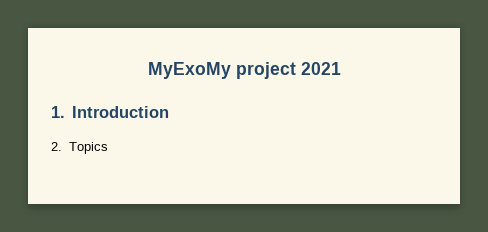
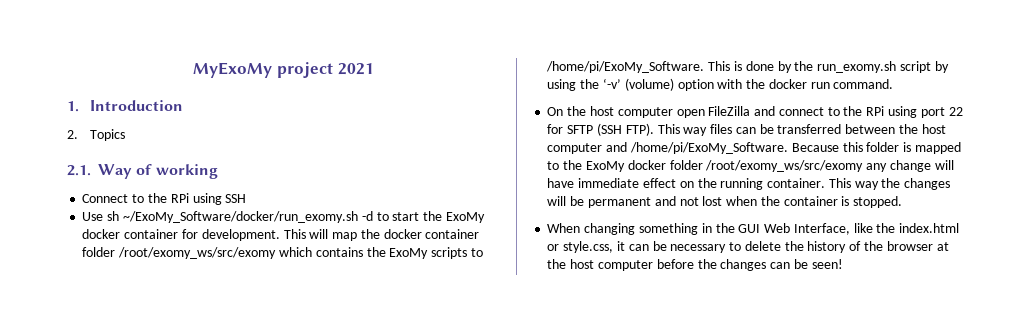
(108, 148) none -> [67,164,218,179] [82,193,247,205] [82,211,485,223] [82,229,480,241] [82,247,483,259] [546,61,949,73] [547,78,894,91] [547,106,963,118] [547,123,946,136] [547,142,961,154] [547,160,954,172] [547,178,951,190] [547,196,903,208] [547,223,960,235] [547,241,949,253] [547,259,843,271] // 2.1. Way of working // Connect to the RPi using SSH // Use sh ~/ExoMy_Software/docker/run_exomy.sh -d to start the ExoMy docker container for development. This will map the docker container folder /root/exomy_ws/src/exomy which contains the ExoMy scripts to /home/pi/ExoMy_Software. This is done by the run_exomy.sh script by using the ‘-v’ (volume) option with the docker run command. // On the host computer open FileZilla and connect to the RPi using port 22 for SFTP (SSH FTP). This way files can be transferred between the host computer and /home/pi/ExoMy_Software. Because this folder is mapped to the ExoMy docker folder /root/exomy_ws/src/exomy any change will have immediate effect on the running container. This way the changes will be permanent and not lost when the container is stopped. // When changing something in the GUI Web Interface, like the index.html or style.css, it can be necessary to delete the history of the browser at the host computer before the changes can be seen!

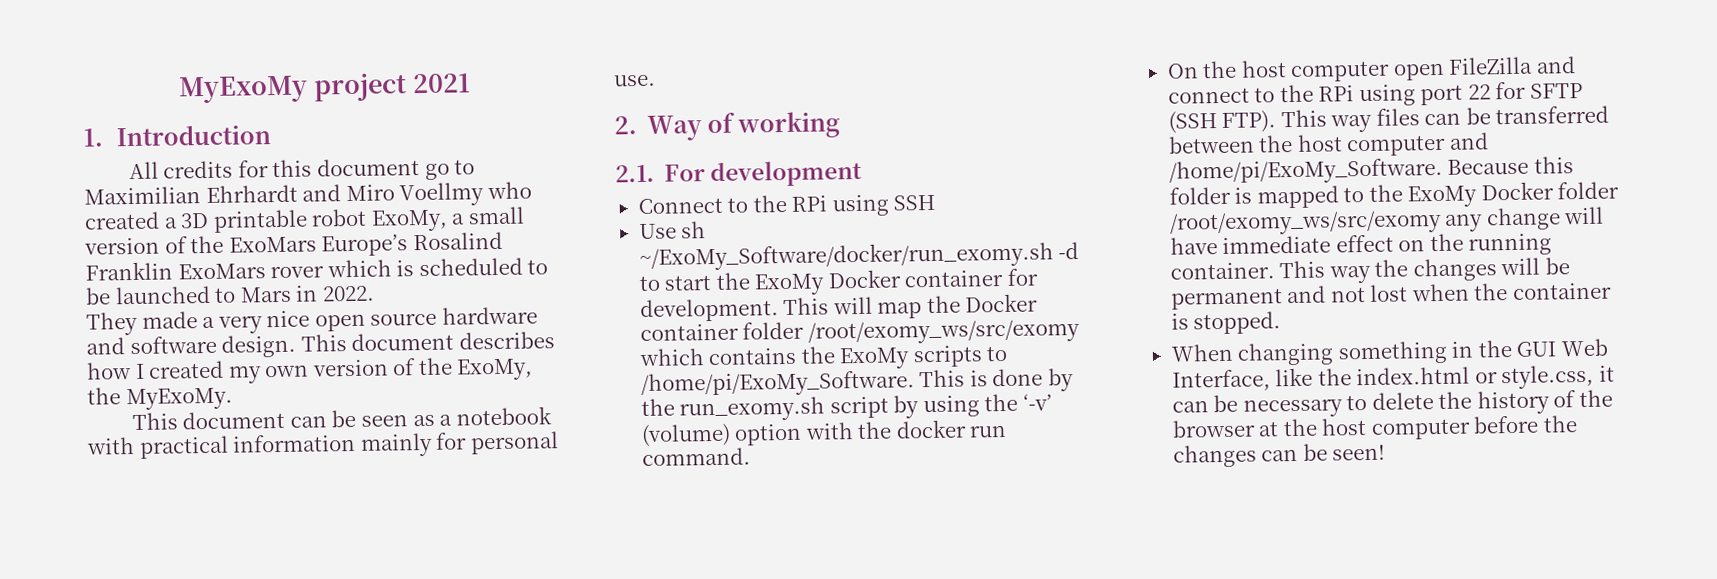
[67,129,125,141] [67,165,91,176] 2. Topics // 2.1. -> [128,158,476,180] [84,181,532,207] [84,206,525,233] [84,231,503,257] [85,257,549,281] [85,285,375,305] [86,306,538,336] [86,331,555,358] [86,357,534,384] [87,387,233,411] [131,406,552,431] [86,431,559,459] [614,74,656,87] [614,116,637,135] All credits for this document go to Maximilian Ehrhardt and Miro Voellmy who created a 3D printable robot ExoMy, a small version of the ExoMars Europe’s Rosalind Franklin ExoMars rover which is scheduled to be launched to Mars in 2022. // They made a very nice open source hardware and software design. This document describes how I created my own version of the ExoMy, the MyExoMy. // This document can be seen as a notebook with practical information mainly for personal use. // 2.
(218, 171) none -> [615,159,863,188] // 2.1. For development
[82,229,121,239] docker -> [827,269,901,289] Docker
[383,229,422,239] docker -> [965,293,1039,313] Docker
[627,160,666,170] docker -> [1480,181,1554,201] Docker

